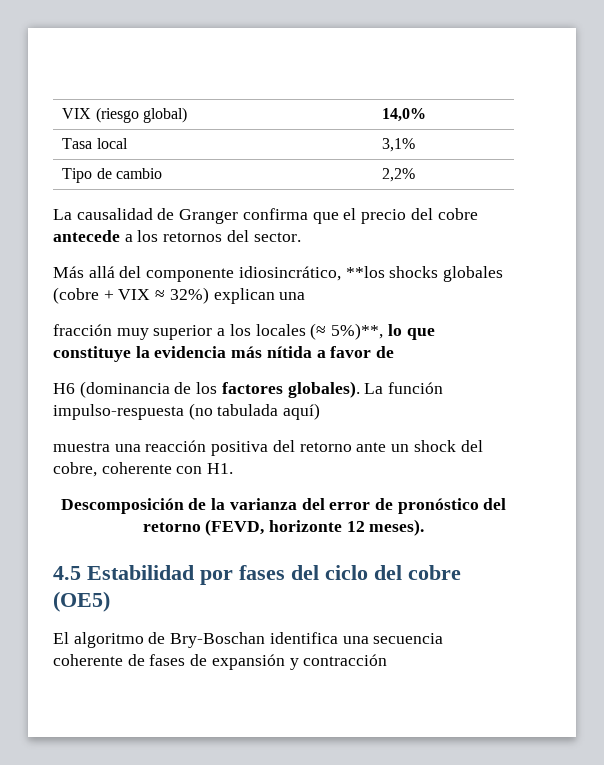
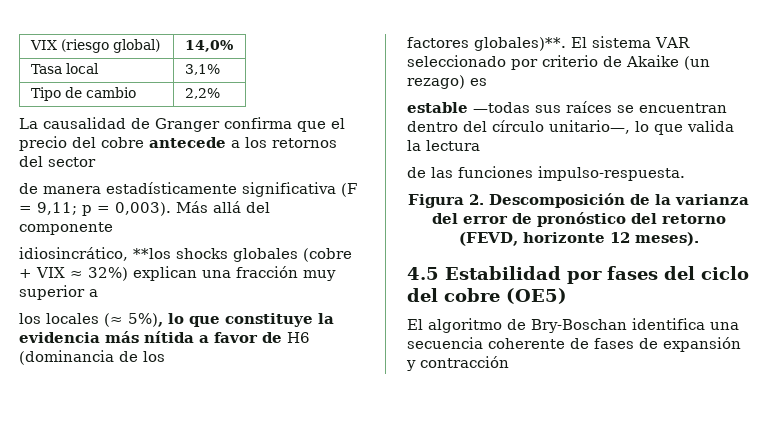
[253,232,301,242] sector. // -> [48,157,96,167] [19,182,357,197] [19,202,171,216] sector // de manera estadísticamente significativa (F = 9,11; p = 0,003).
(235, 275) none -> (113, 228) //
(306, 296) // -> (231, 274) none
(226, 332) none -> (98, 293) //
[331,323,384,340] 5%)**, -> [128,313,163,327] 5%),
(395, 352) // -> (282, 337) none
[221,381,444,398] [53,403,321,420] [53,440,483,456] [53,462,234,477] factores globales). La función impulso-respuesta (no tabulada aquí) // muestra una reacción positiva del retorno ante un shock del cobre, coherente con H1. // -> [407,36,690,51] [407,55,710,70] [407,75,487,89] [407,101,727,113] [407,120,734,135] [407,140,480,151] [407,166,685,181] [408,194,484,208] // factores globales)**. El sistema VAR seleccionado por criterio de Akaike (un rezago) es // estable —todas sus raíces se encuentran dentro del círculo unitario—, lo que valida la lectura // de las funciones impulso-respuesta. // Figura 2.

